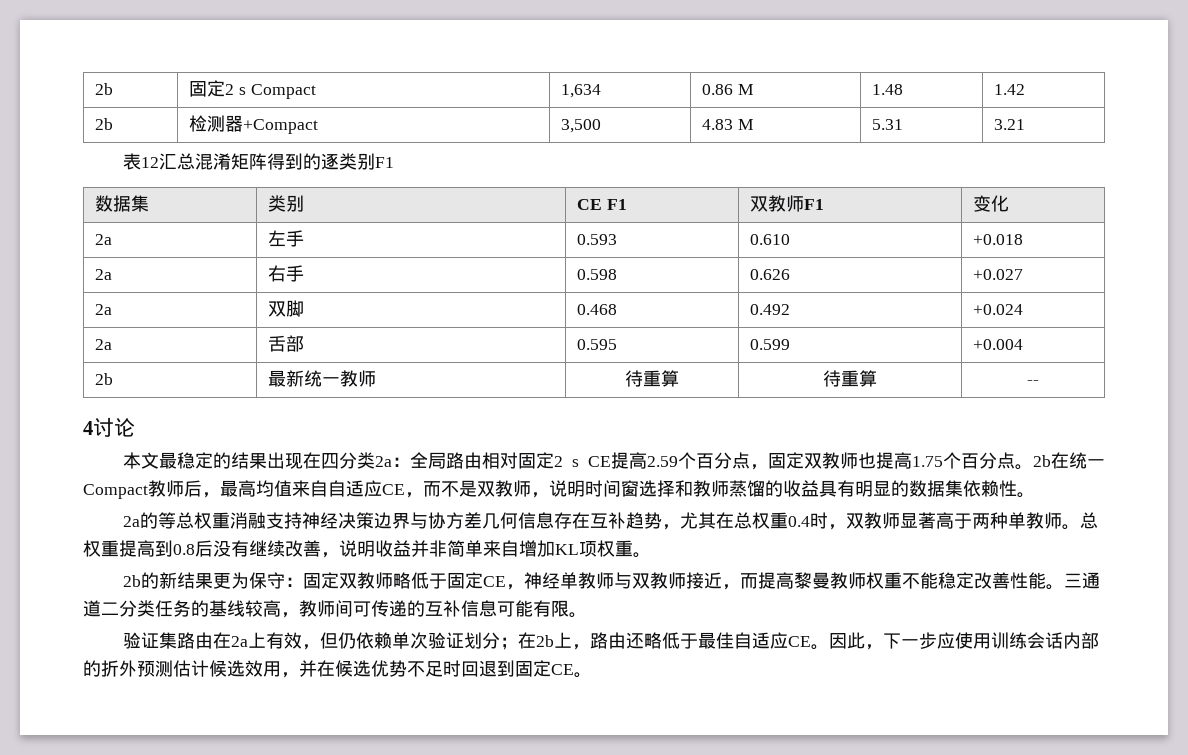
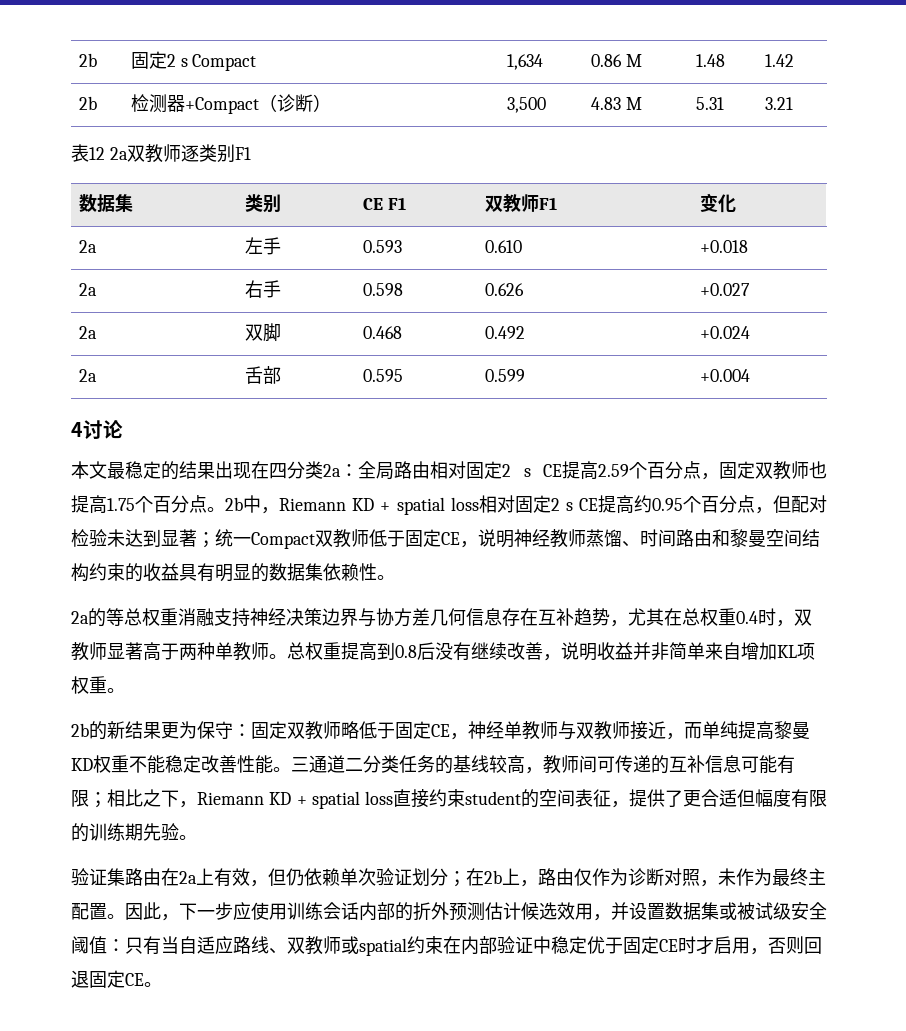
(319, 126) none -> [258,94,331,112] （诊断）
[158,153,321,170] 汇总混淆矩阵得到的 -> [109,144,181,163] 2a双教师
[95,373,114,385] [268,370,377,387] [625,370,679,387] [823,370,877,387] [1027,380,1039,385] // 2b | 最新统一教师 | 待重算 | 待重算 | -- -> (750, 375) none
[1051,452,1105,469] [83,480,765,499] 在统一Compact教师后，最高均值来自自适应CE，而不是双教师，说明时间窗选择和教师蒸馏 -> [243,495,828,515] [71,529,820,549] [71,563,125,582] 中，Riemann KD + spatial loss相对固定2 s CE提高约0.95个百分点，但配对检验未达到显著；统一Compact双教师低于固定CE，说明神经教师蒸馏、时间路由和黎曼空间结构约束
(758, 581) none -> [702,721,738,739] 单纯
[829,572,866,589] 教师 -> [71,758,93,771] KD
(569, 608) none -> [89,789,827,809] [71,823,179,842] ；相比之下，Riemann KD + spatial loss直接约束student的空间表征，提供了更合适但幅度有限的训练期先验
[625,632,811,649] 还略低于最佳自适应CE -> [574,868,826,887] [71,903,107,920] 仅作为诊断对照，未作为最终主配置
[317,660,515,677] 在候选优势不足时回退到 -> [629,902,827,920] [71,936,822,956] [71,970,89,988] 设置数据集或被试级安全阈值：只有当自适应路线、双教师或spatial约束在内部验证中稳定优于固定CE时才启用，否则回退

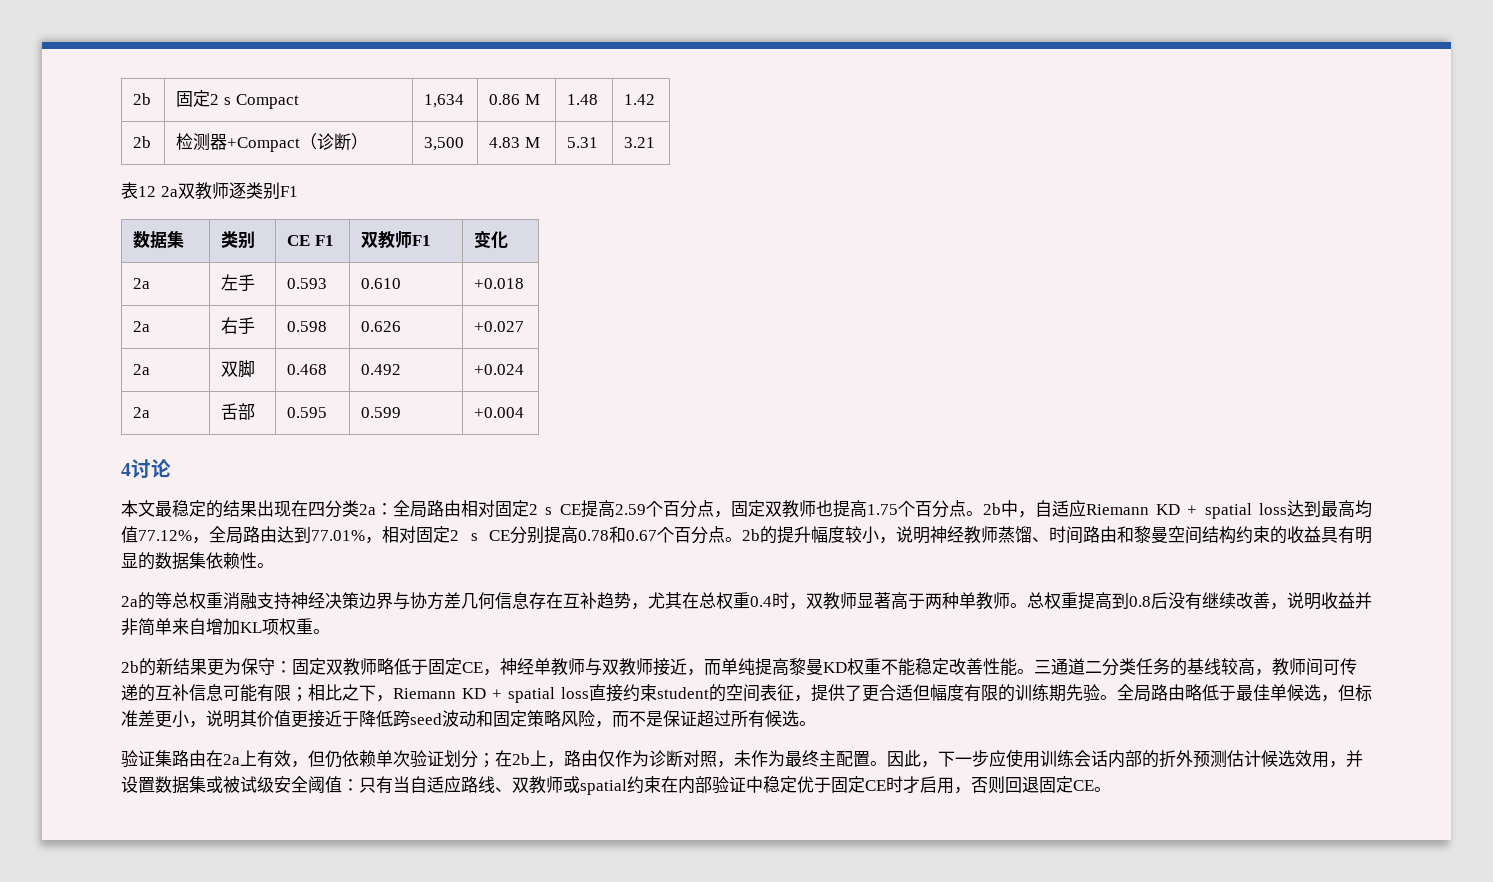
[279,495,828,515] [71,529,460,549] Riemann KD + spatial loss相对固定2 s CE提高约0.95个百分点，但配对检验未达到显著；统一Compact双教师低于固定CE -> [1034,500,1372,519] [121,526,879,544] 自适应Riemann KD + spatial loss达到最高均值77.12%，全局路由达到77.01%，相对固定2 s CE分别提高0.78和0.67个百分点。2b的提升幅度较小
(197, 837) none -> [1117,684,1372,702] [121,710,816,728] 全局路由略低于最佳单候选，但标准差更小，说明其价值更接近于降低跨seed波动和固定策略风险，而不是保证超过所有候选。

